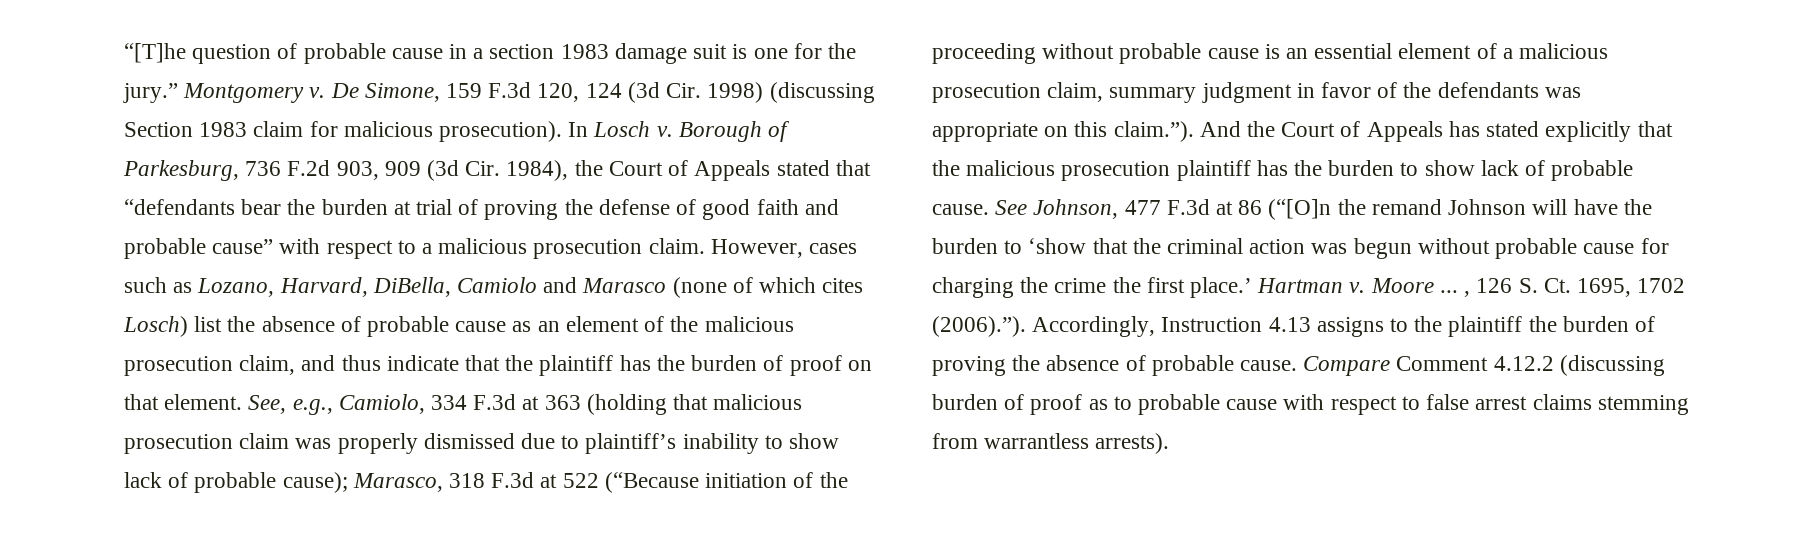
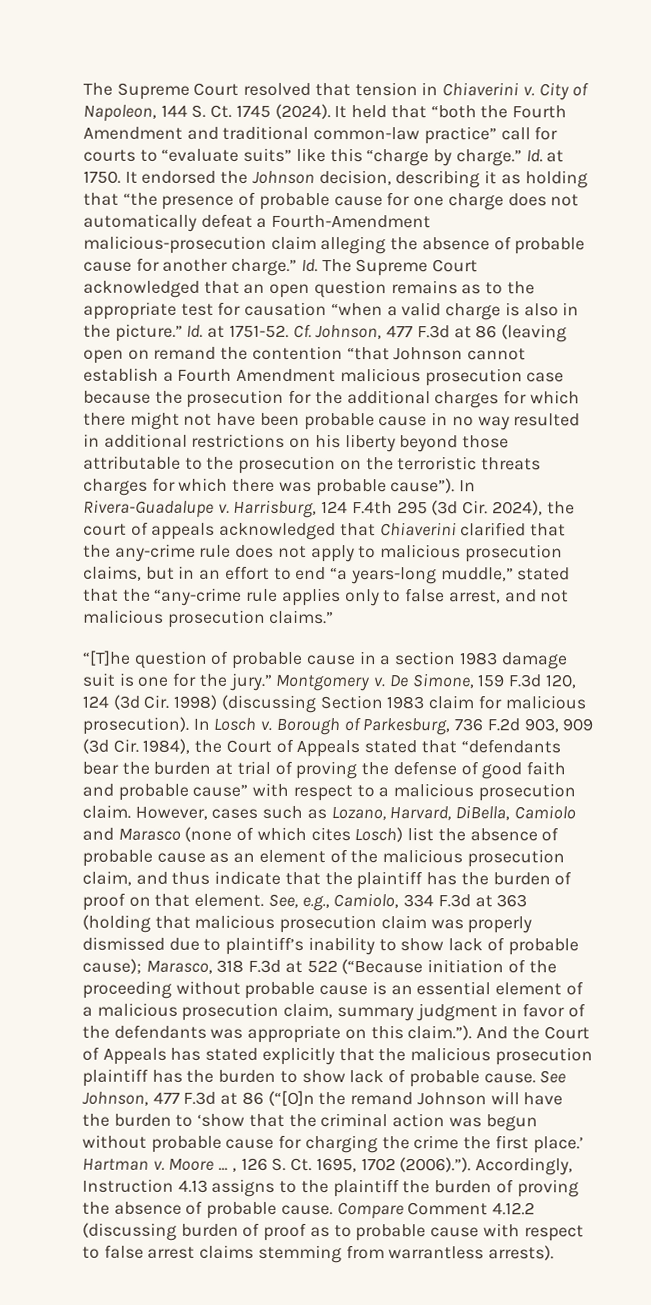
(124, 53) none -> [83,82,590,101] [83,103,567,122] [83,125,559,145] [83,147,565,167] [83,169,588,189] [83,191,580,211] [83,213,432,232] [83,235,586,255] [83,257,479,277] [83,279,535,299] [83,301,580,321] [83,323,567,343] [83,345,527,364] [83,367,565,387] [83,389,580,409] [83,411,581,431] [83,433,510,453] [83,455,542,475] [83,477,477,497] [83,499,575,518] [83,521,567,541] [83,543,563,563] [83,565,571,585] [83,587,570,607] [83,609,335,628] The Supreme Court resolved that tension in Chiaverini v. City of Napoleon, 144 S. Ct. 1745 (2024). It held that “both the Fourth Amendment and traditional common-law practice” call for courts to “evaluate suits” like this “charge by charge.” Id. at 1750. It endorsed the Johnson decision, describing it as holding that “the presence of probable cause for one charge does not automatically defeat a Fourth-Amendment malicious-prosecution claim alleging the absence of probable cause for another charge.” Id. The Supreme Court acknowledged that an open question remains as to the appropriate test for causation “when a valid charge is also in the picture.” Id. at 1751-52. Cf. Johnson, 477 F.3d at 86 (leaving open on remand the contention “that Johnson cannot establish a Fourth Amendment malicious prosecution case because the prosecution for the additional charges for which there might not have been probable cause in no way resulted in additional restrictions on his liberty beyond those attributable to the prosecution on the terroristic threats charges for which there was probable cause”). In Rivera-Guadalupe v. Harrisburg, 124 F.4th 295 (3d Cir. 2024), the court of appeals acknowledged that Chiaverini clarified that the any-crime rule does not apply to malicious prosecution claims, but in an effort to end “a years-long muddle,” stated that the “any-crime rule applies only to false arrest, and not malicious prosecution claims.” //

